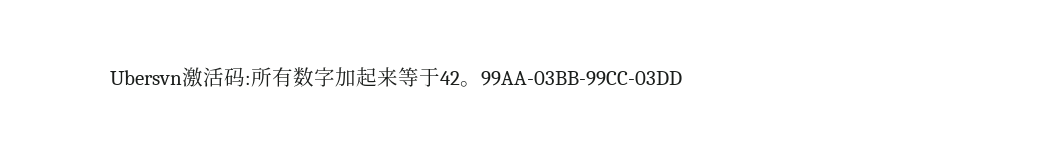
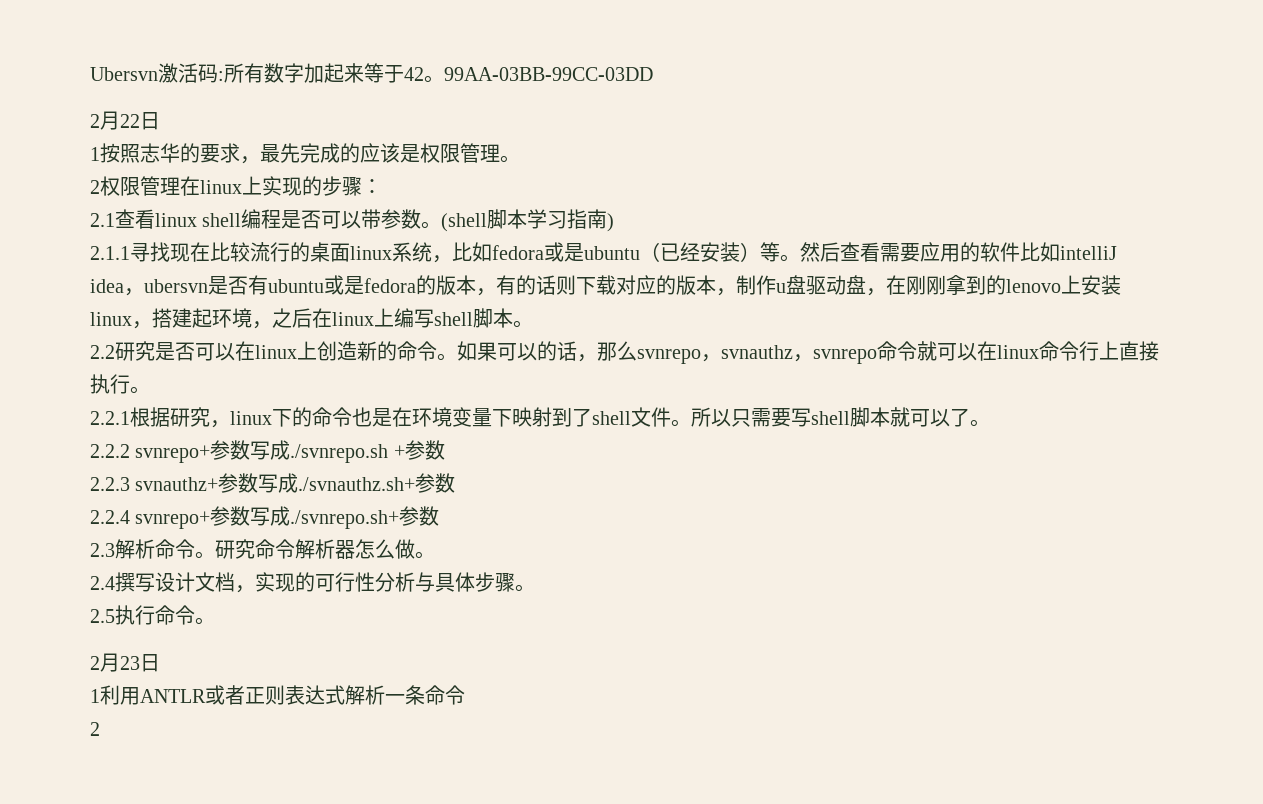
(682, 78) none -> [90,111,160,130] [90,143,520,164] [90,176,382,196] [90,209,615,232] [90,242,1117,263] [90,275,1121,296] [90,308,533,329] [90,341,1159,364] [90,374,150,394] [90,407,990,428] [90,440,445,463] [90,473,456,493] [90,506,440,529] [90,539,435,559] [90,572,535,593] [90,605,215,625] [90,653,160,672] [90,685,465,705] [90,722,100,736] // 2月22日 // 1按照志华的要求，最先完成的应该是权限管理。 // 2权限管理在linux上实现的步骤： // 2.1查看linux shell编程是否可以带参数。(shell脚本学习指南) // 2.1.1寻找现在比较流行的桌面linux系统，比如fedora或是ubuntu（已经安装）等。然后查看需要应用的软件比如intelliJ idea，ubersvn是否有ubuntu或是fedora的版本，有的话则下载对应的版本，制作u盘驱动盘，在刚刚拿到的lenovo上安装linux，搭建起环境，之后在linux上编写shell脚本。 // 2.2研究是否可以在linux上创造新的命令。如果可以的话，那么svnrepo，svnauthz，svnrepo命令就可以在linux命令行上直接执行。 // 2.2.1根据研究，linux下的命令也是在环境变量下映射到了shell文件。所以只需要写shell脚本就可以了。 // 2.2.2 svnrepo+参数写成./svnrepo.sh +参数 // 2.2.3 svnauthz+参数写成./svnauthz.sh+参数 // 2.2.4 svnrepo+参数写成./svnrepo.sh+参数 // 2.3解析命令。研究命令解析器怎么做。 // 2.4撰写设计文档，实现的可行性分析与具体步骤。 // 2.5执行命令。 // 2月23日 // 1利用ANTLR或者正则表达式解析一条命令 // 2

